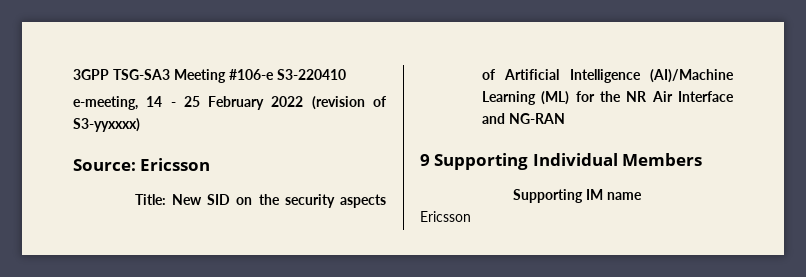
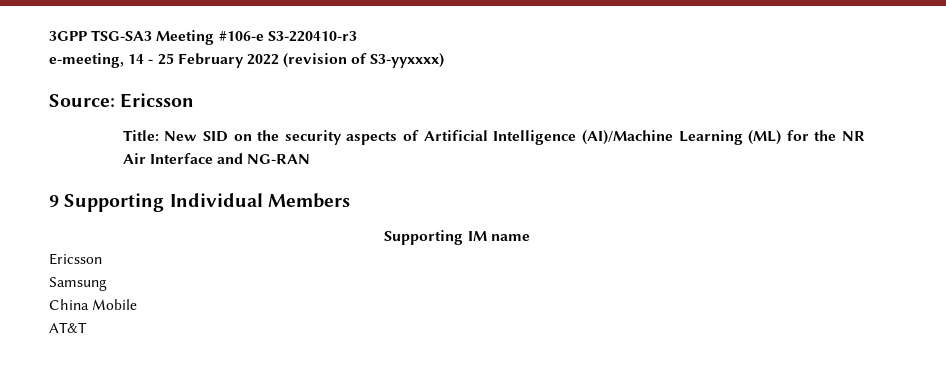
[277,69,346,80] S3-220410 -> [267,31,357,42] S3-220410-r3
(471, 216) none -> [49,277,107,291] [49,299,138,310] [49,322,87,333] // Samsung // China Mobile // AT&T

